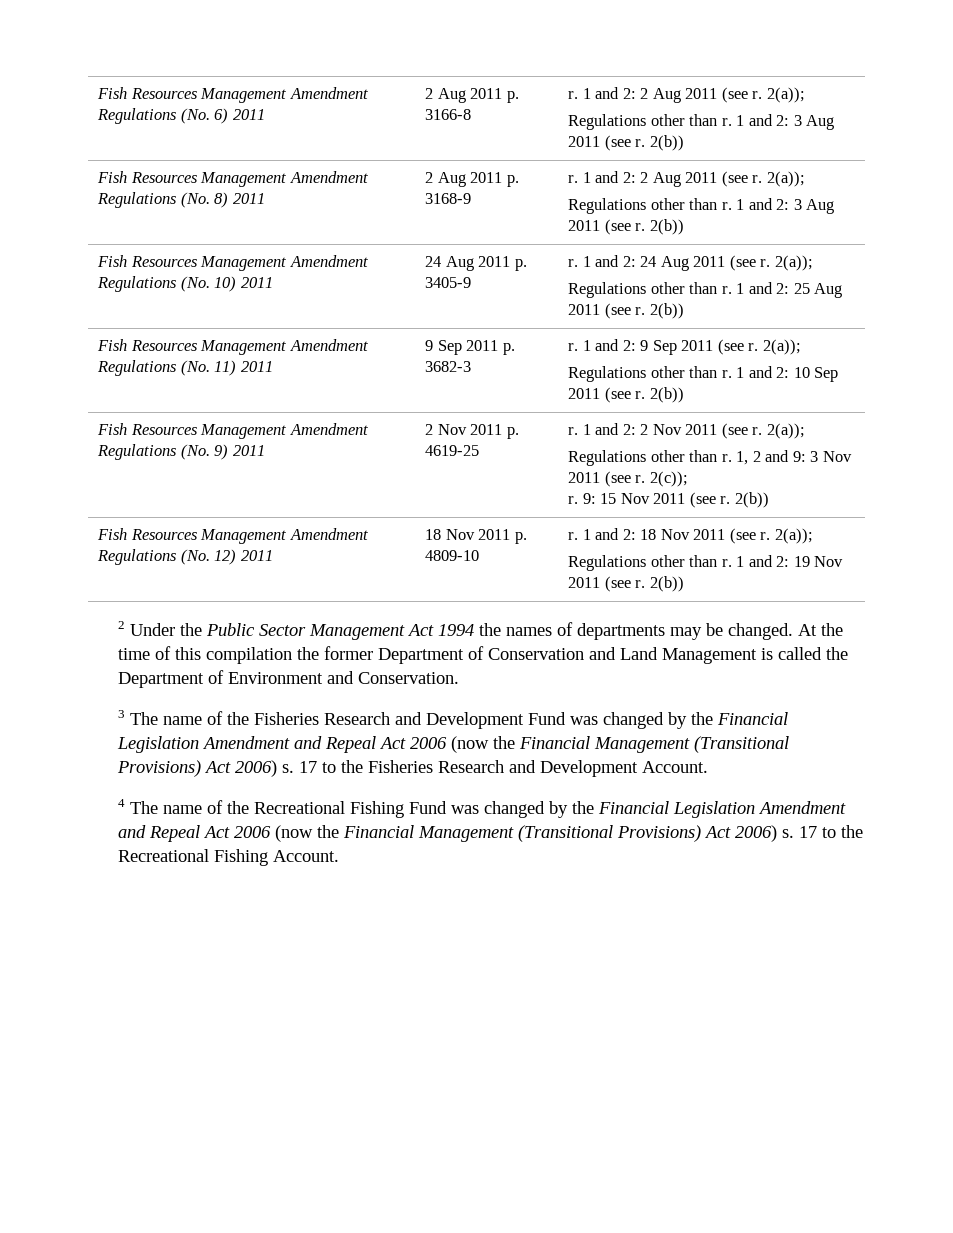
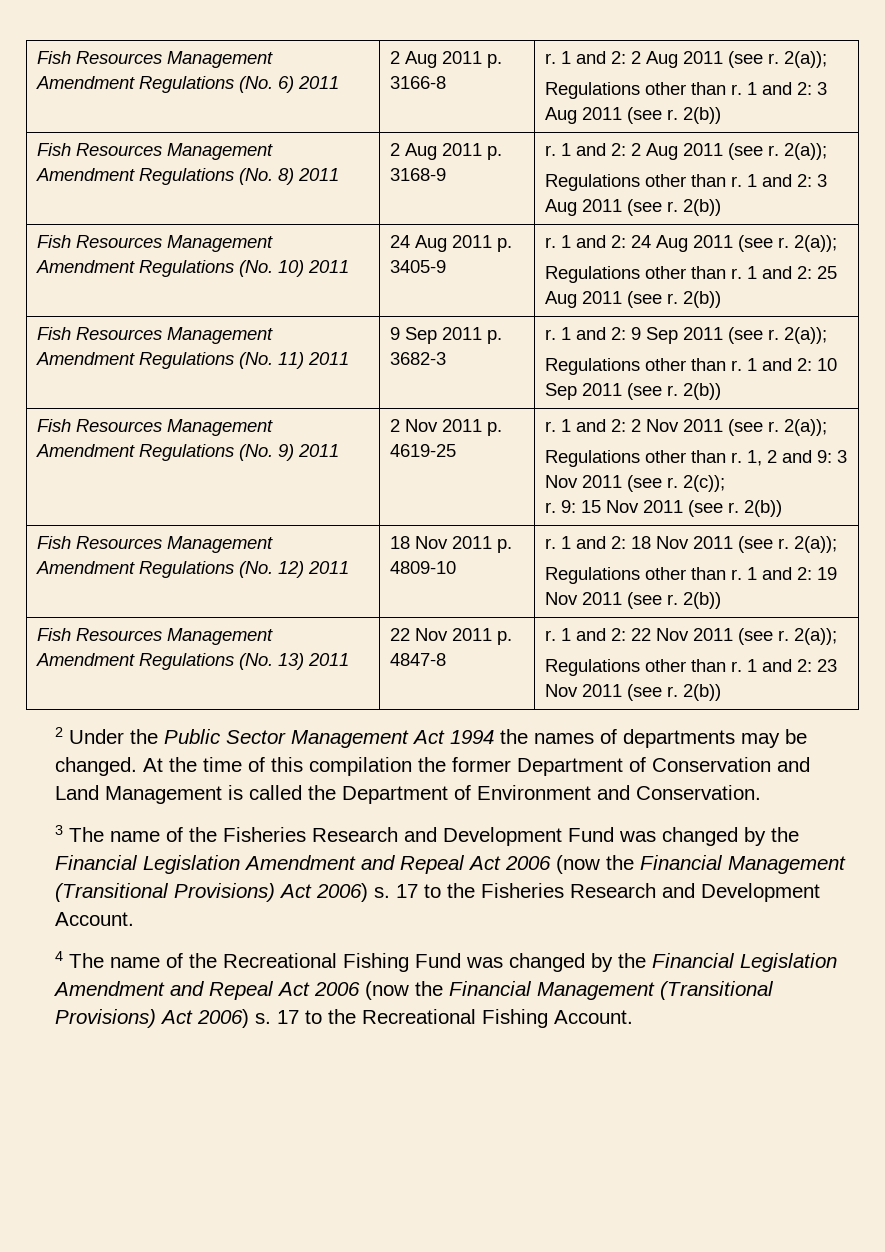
(684, 584) none -> [36,628,273,645] [35,653,349,670] [389,628,512,645] [389,653,446,666] [544,628,837,645] [544,659,837,676] [544,684,721,701] // Fish Resources Management Amendment Regulations (No. 13) 2011 | 22 Nov 2011 p. 4847-8 | r. 1 and 2: 22 Nov 2011 (see r. 2(a)); // Regulations other than r. 1 and 2: 23 Nov 2011 (see r. 2(b))

